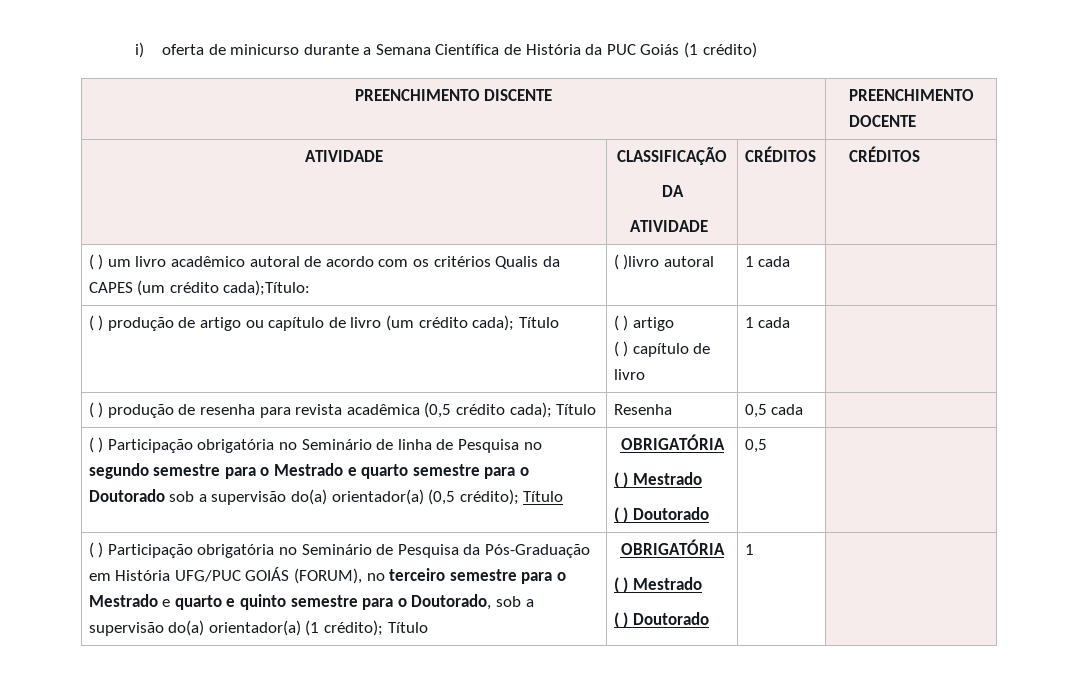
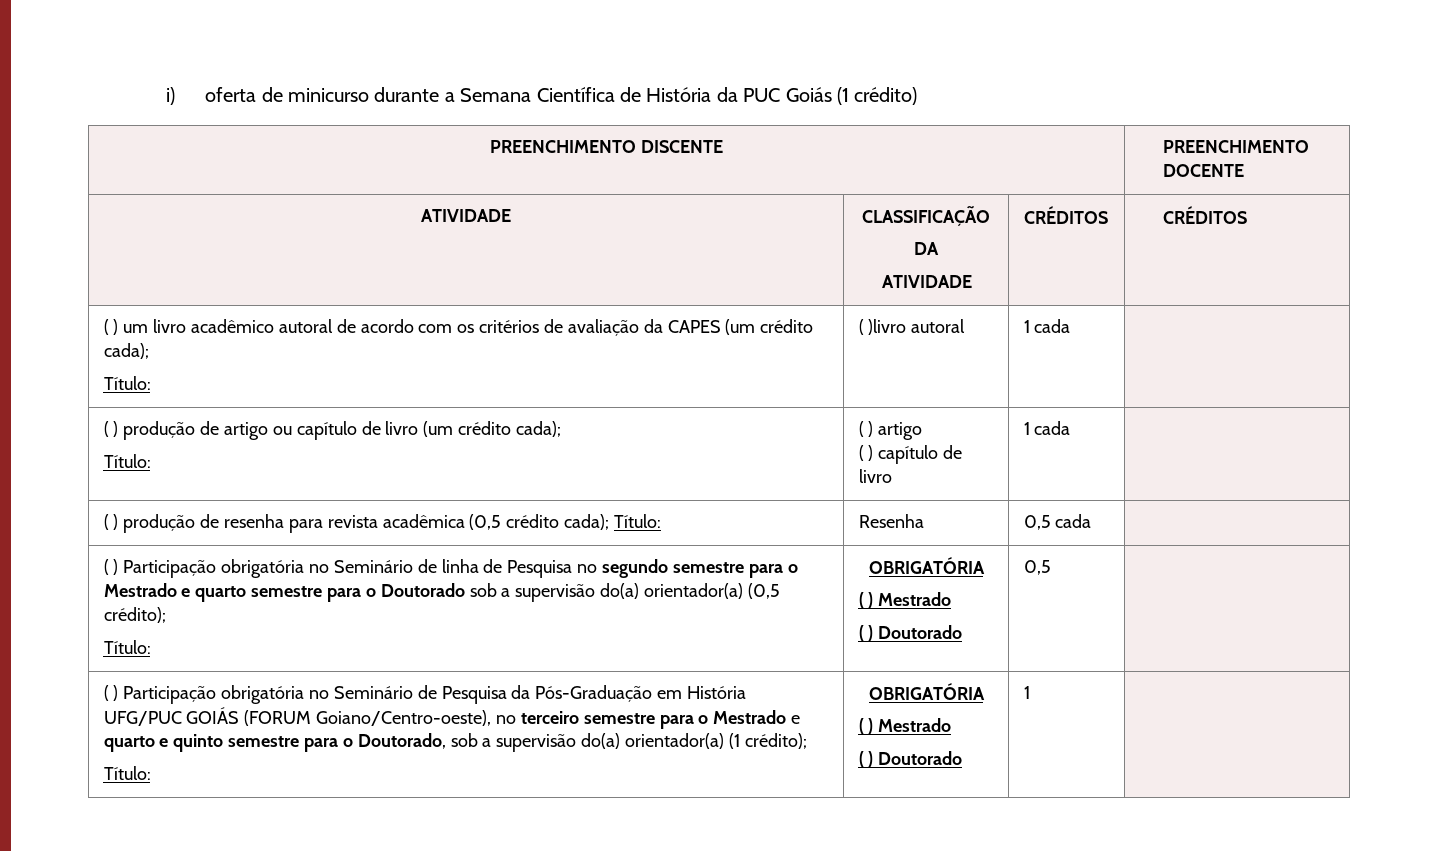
[495,256,539,269] Qualis -> [543,319,639,336] de avaliação
[223,280,311,296] cada);Título: -> [103,343,149,359] [103,376,151,390] cada); // Título:
[518,317,559,328] Título -> [103,454,151,468] // Título:
[556,404,597,415] Título -> [613,514,661,528] Título:
[523,491,564,502] Título -> [103,640,151,654] // Título:
[294,568,363,584] (FORUM), -> [244,710,492,726] (FORUM Goiano/Centro-oeste),
[387,622,428,633] Título -> [103,766,151,780] // Título:

